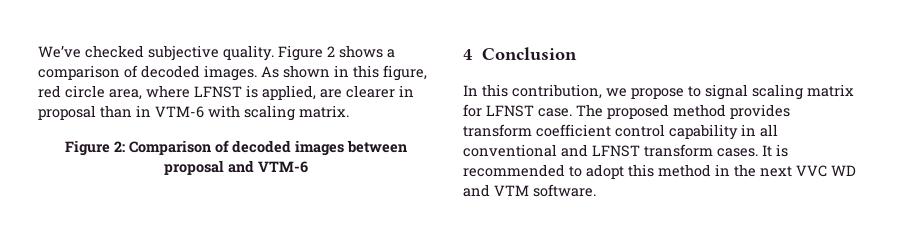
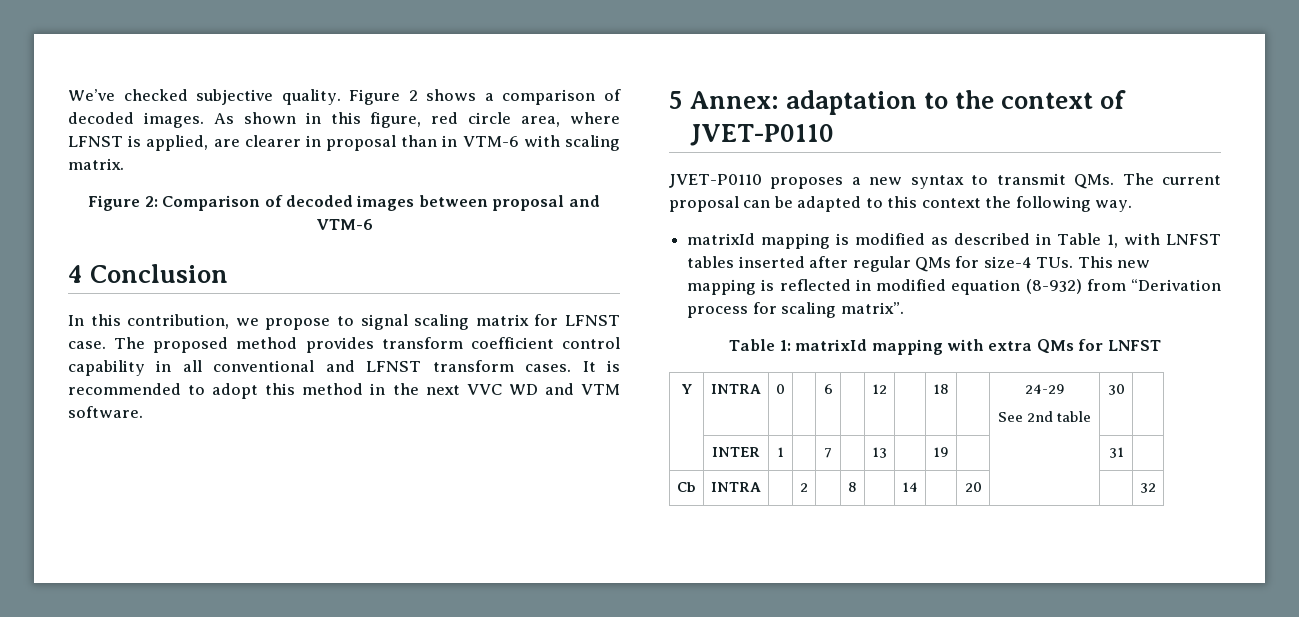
(596, 190) none -> [669,90,1127,115] [690,124,835,146] [669,173,1221,189] [669,196,1133,212] [687,233,1221,249] [687,256,1151,272] [687,279,1221,295] [687,302,904,318] [729,339,1161,355] [681,384,692,394] [711,384,761,394] [776,384,785,394] [823,384,833,394] [872,384,887,394] [933,384,949,394] [1024,384,1065,394] [997,411,1092,422] [1107,384,1125,395] [712,447,760,457] [777,447,784,457] [824,448,832,458] [872,447,887,458] [933,447,949,457] [1108,447,1124,458] [677,482,696,492] [711,482,761,492] [800,483,808,492] [848,482,857,492] [902,482,918,492] [964,482,982,492] [1140,483,1156,493] // 5 Annex: adaptation to the context of JVET-P0110 // JVET-P0110 proposes a new syntax to transmit QMs. The current proposal can be adapted to this context the following way. // matrixId mapping is modified as described in Table 1, with LNFST tables inserted after regular QMs for size-4 TUs. This new mapping is reflected in modified equation (8-932) from “Derivation process for scaling matrix”. // Table 1: matrixId mapping with extra QMs for LNFST // Y | INTRA | 0 | | 6 | | 12 | | 18 | | 24-29 // See 2nd table | 30 | // | INTER | 1 | | 7 | | 13 | | 19 | | | 31 | // Cb | INTRA | | 2 | | 8 | | 14 | | 20 | | | 32

